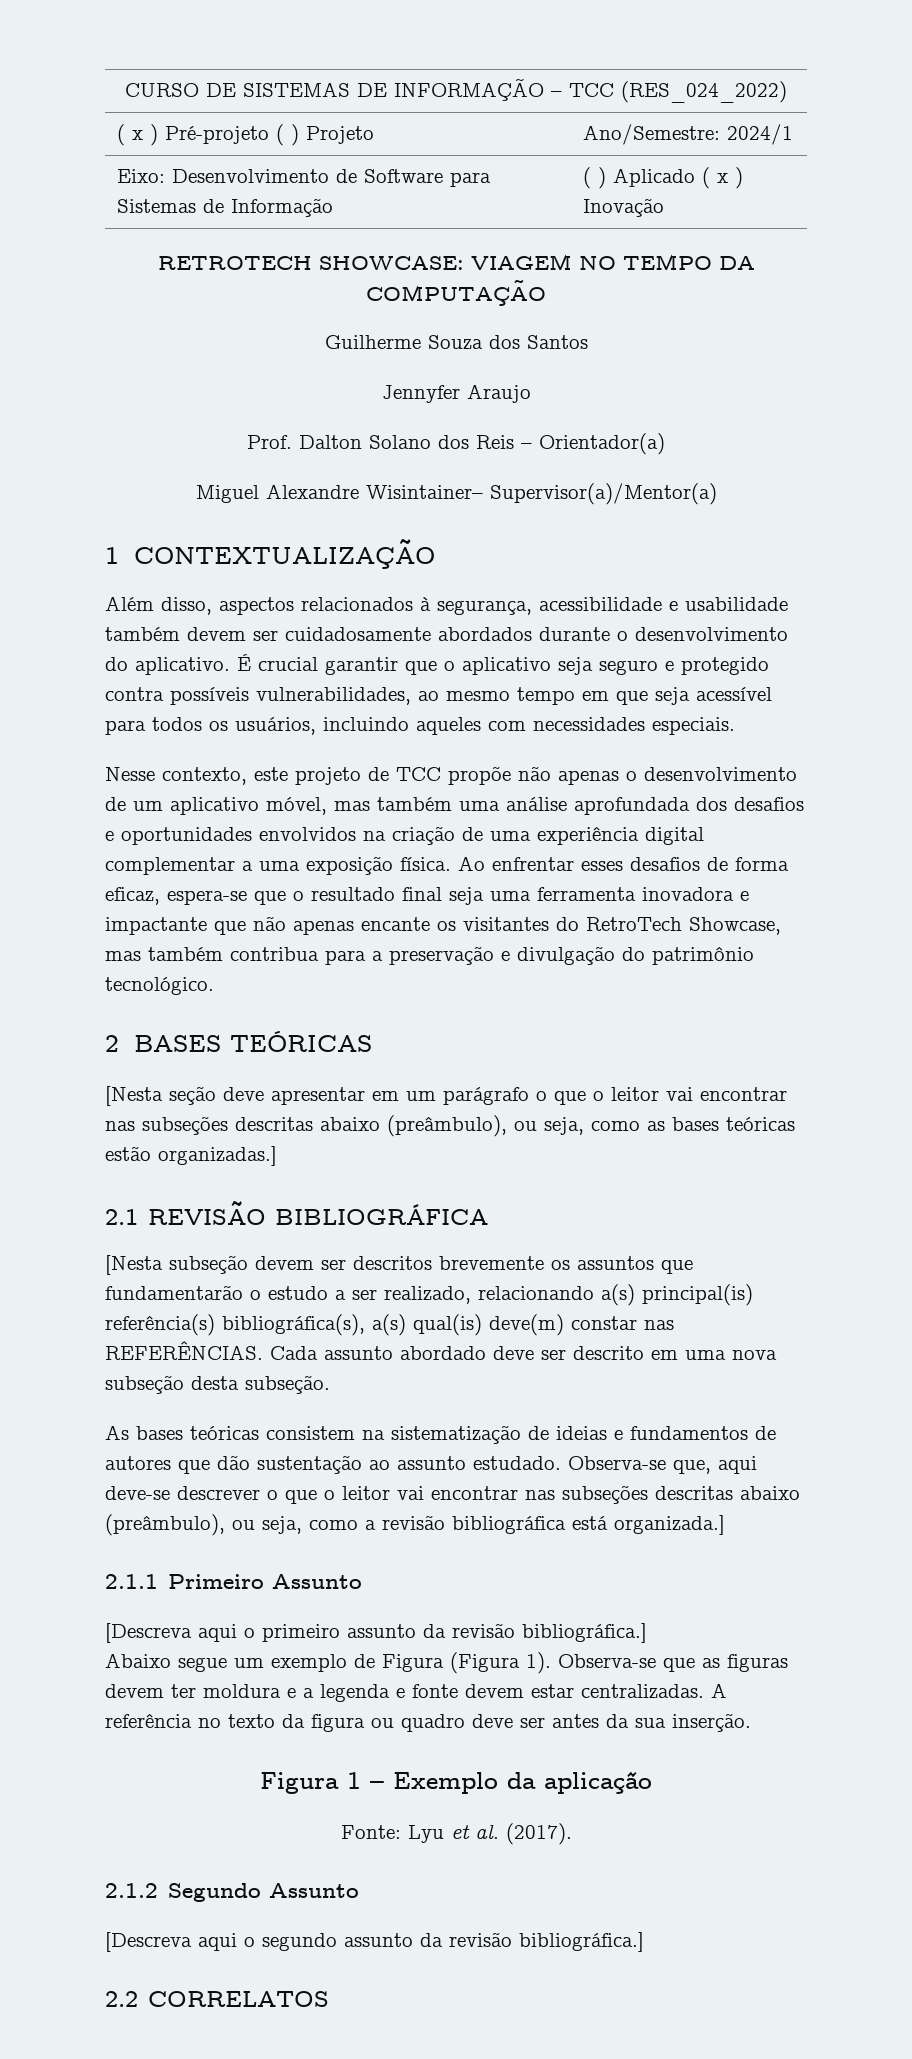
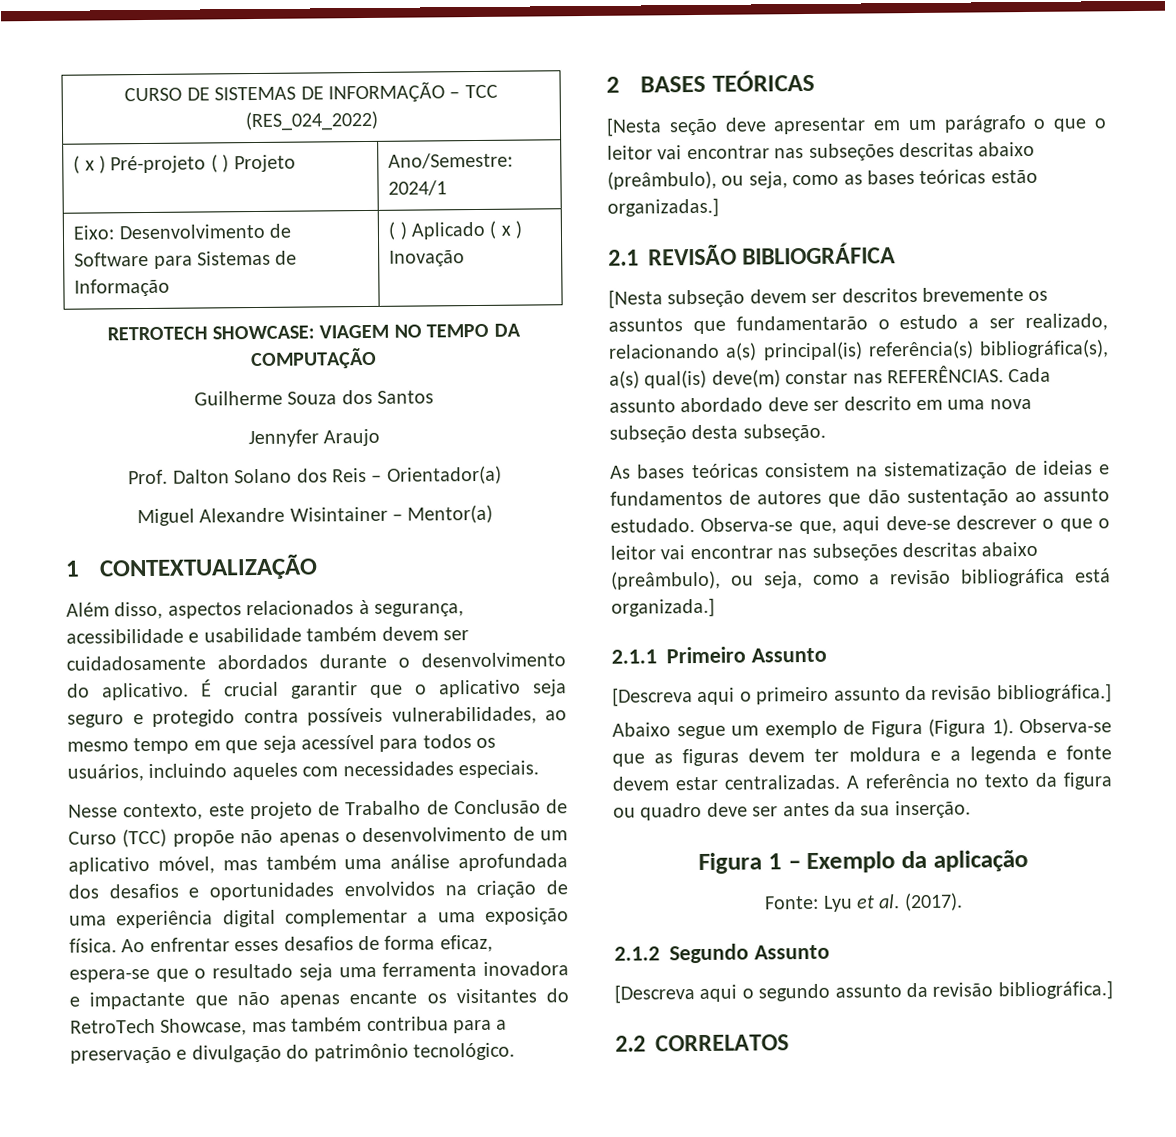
[365,483,717,505] Wisintainer– Supervisor(a)/Mentor(a) -> [289,504,494,524] Wisintainer – Mentor(a)
[396,767,441,781] TCC -> [345,799,568,816] [68,828,168,848] Trabalho de Conclusão de Curso (TCC)
[402,887,442,901] final -> (294, 971) none

